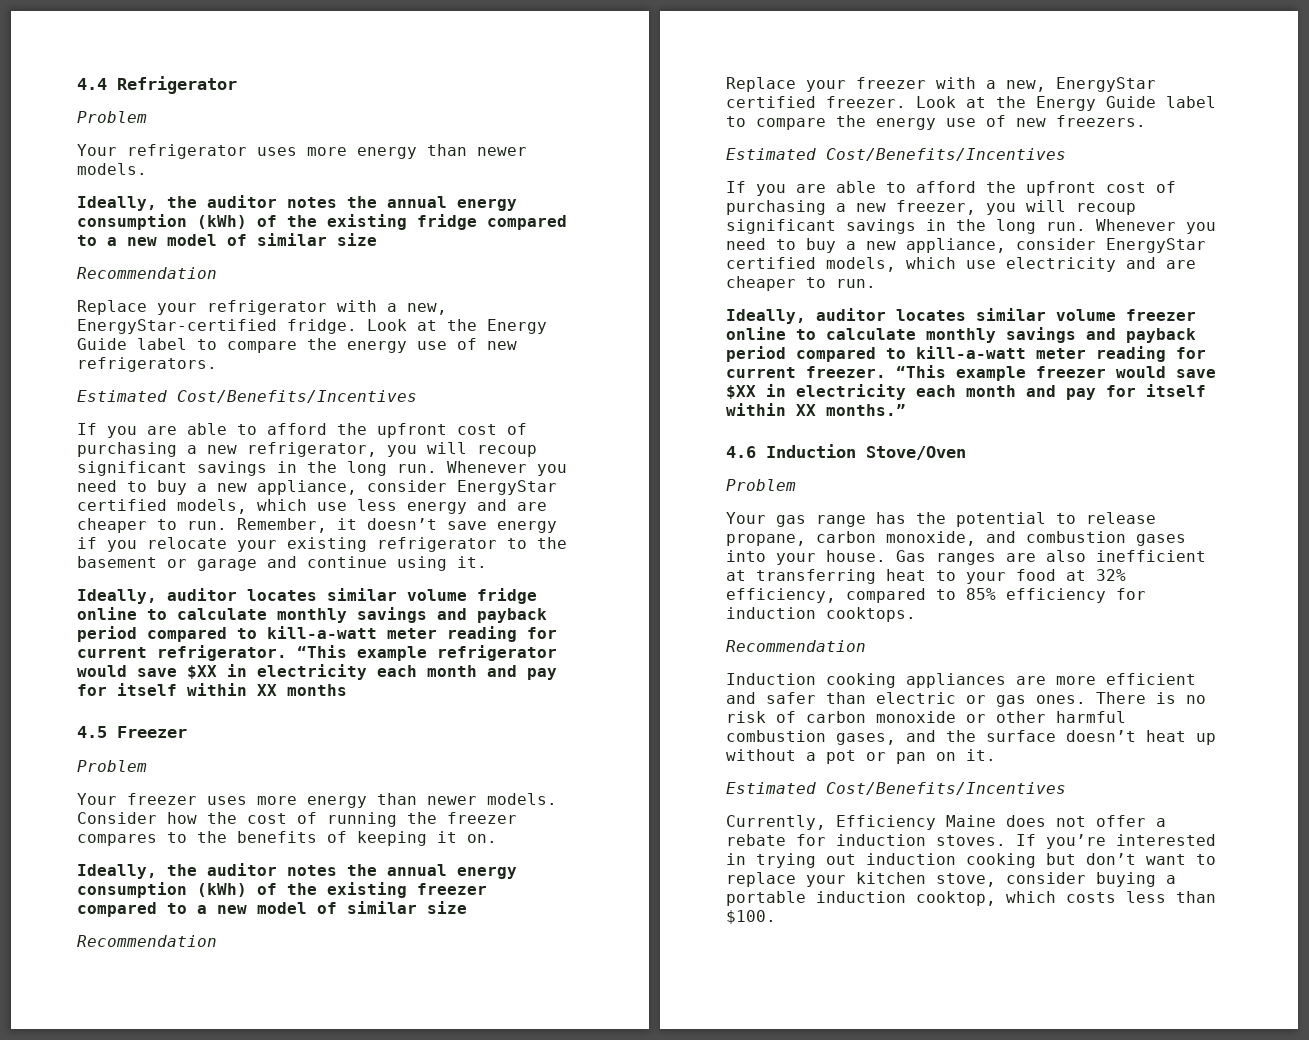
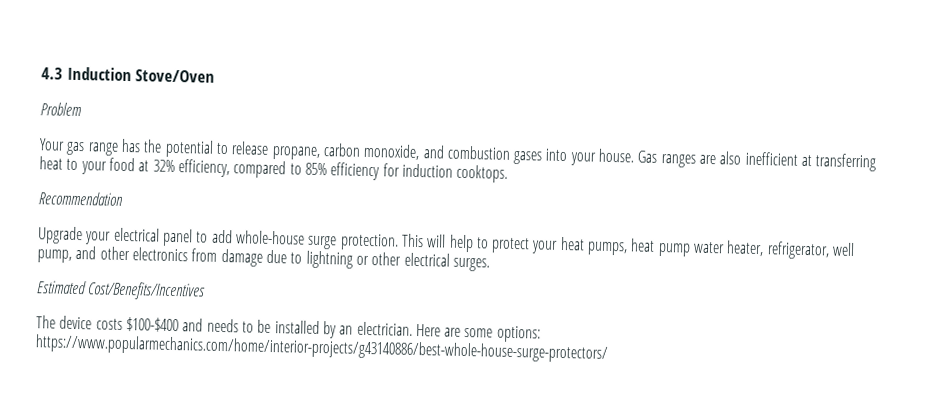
[77,76,237,94] [77,111,147,123] [77,144,527,159] [77,163,147,175] [77,195,517,211] [77,214,567,230] [77,233,377,246] [77,267,217,279] [77,300,447,315] [77,319,547,334] [77,338,517,353] [77,357,217,372] [77,390,417,403] [77,423,527,438] [77,442,537,457] [77,461,567,476] [77,480,557,495] [77,499,547,514] [77,518,557,533] [77,537,567,552] [77,556,487,571] [77,588,537,604] [77,607,547,623] [77,626,557,642] [77,645,557,661] [77,664,557,680] [77,683,347,696] [77,726,187,738] [77,760,147,772] [77,793,557,808] [77,812,517,827] [77,831,497,846] [77,863,517,879] [77,882,487,898] [77,901,467,917] [77,935,217,947] [726,77,1156,92] [726,96,1216,111] [726,115,1146,130] [726,148,1066,161] [726,181,1176,196] [726,200,1136,215] [726,219,1216,234] [726,238,1206,253] [726,257,1196,272] [726,276,876,291] [726,308,1196,324] [726,327,1196,343] [726,346,1206,362] [726,365,1216,381] [726,384,1206,400] [726,403,906,416] [726,446,756,458] 4.4 Refrigerator // Problem // Your refrigerator uses more energy than newer models. // Ideally, the auditor notes the annual energy consumption (kWh) of the existing fridge compared to a new model of similar size // Recommendation // Replace your refrigerator with a new, EnergyStar-certified fridge. Look at the Energy Guide label to compare the energy use of new refrigerators. // Estimated Cost/Benefits/Incentives // If you are able to afford the upfront cost of purchasing a new refrigerator, you will recoup significant savings in the long run. Whenever you need to buy a new appliance, consider EnergyStar certified models, which use less energy and are cheaper to run. Remember, it doesn’t save energy if you relocate your existing refrigerator to the basement or garage and continue using it. // Ideally, auditor locates similar volume fridge online to calculate monthly savings and payback period compared to kill-a-watt meter reading for current refrigerator. “This example refrigerator would save $XX in electricity each month and pay for itself within XX months // 4.5 Freezer // Problem // Your freezer uses more energy than newer models. Consider how the cost of running the freezer compares to the benefits of keeping it on. // Ideally, the auditor notes the annual energy consumption (kWh) of the existing freezer compared to a new model of similar size // Recommendation // Replace your freezer with a new, EnergyStar certified freezer. Look at the Energy Guide label to compare the energy use of new freezers. // Estimated Cost/Benefits/Incentives // If you are able to afford the upfront cost of purchasing a new freezer, you will recoup significant savings in the long run. Whenever you need to buy a new appliance, consider EnergyStar certified models, which use electricity and are cheaper to run. // Ideally, auditor locates similar volume freezer online to calculate monthly savings and payback period compared to kill-a-watt meter reading for current freezer. “This example freezer would save $XX in electricity each month and pay for itself within XX months.” // 4.6 -> [41,67,63,80] 4.3
[726,673,1196,688] [726,692,1206,707] [726,711,1126,723] [726,730,1216,745] [726,749,996,764] [726,782,1066,795] [726,815,1166,830] [726,834,1216,849] [726,853,1216,868] [726,872,1176,887] [726,891,1216,906] [726,910,776,924] Induction cooking appliances are more efficient and safer than electric or gas ones. There is no risk of carbon monoxide or other harmful combustion gases, and the surface doesn’t heat up without a pot or pan on it. // Estimated Cost/Benefits/Incentives // Currently, Efficiency Maine does not offer a rebate for induction stoves. If you’re interested in trying out induction cooking but don’t want to replace your kitchen stove, consider buying a portable induction cooktop, which costs less than $100. -> [37,226,856,260] [37,245,490,272] [36,280,207,301] [36,315,541,343] [35,334,608,363] Upgrade your electrical panel to add whole-house surge protection. This will help to protect your heat pumps, heat pump water heater, refrigerator, well pump, and other electronics from damage due to lightning or other electrical surges. // Estimated Cost/Benefits/Incentives // The device costs $100-$400 and needs to be installed by an electrician. Here are some options: https://www.popularmechanics.com/home/interior-projects/g43140886/best-whole-house-surge-protectors/

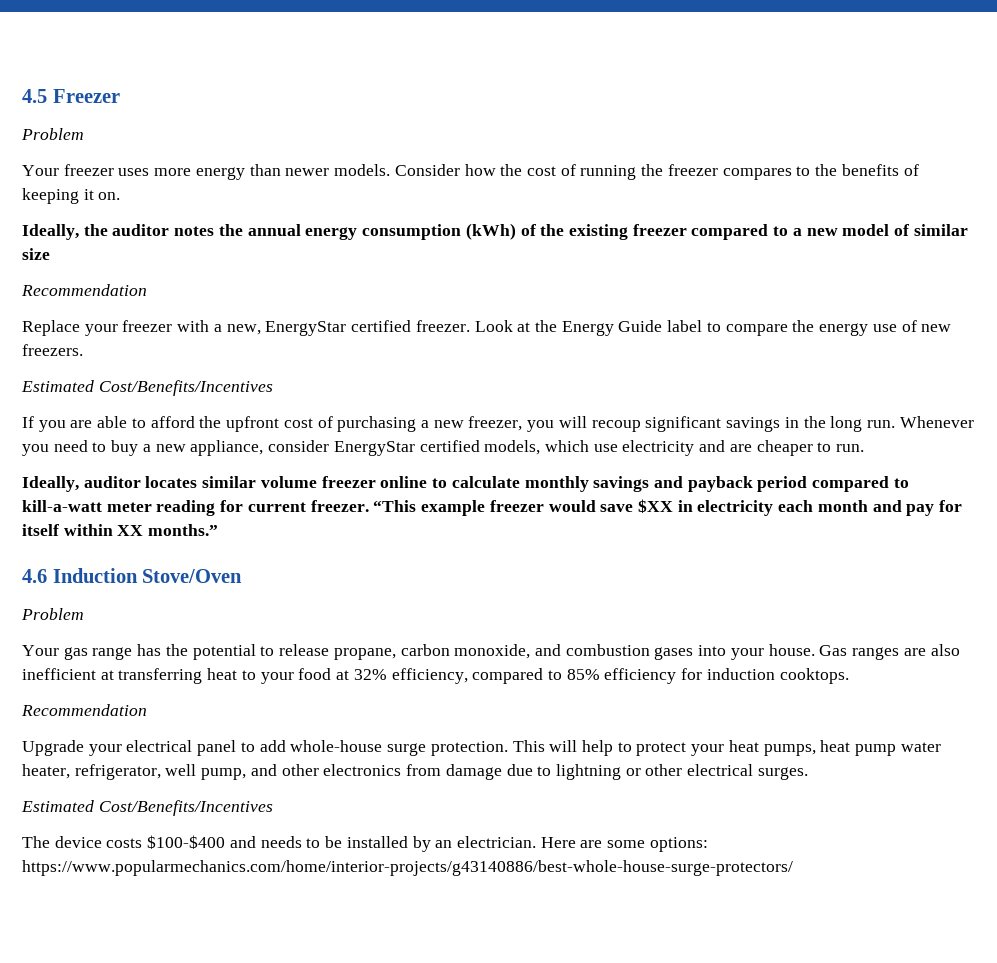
[41,67,63,80] 4.3 -> [22,89,120,103] [21,128,84,140] [22,164,919,180] [22,188,121,204] [22,223,968,240] [22,248,50,260] [21,284,147,296] [22,320,952,336] [22,344,83,356] [21,380,273,396] [22,416,974,432] [22,440,865,456] [22,476,909,492] [22,499,963,516] [22,524,219,536] [22,569,47,583] 4.5 Freezer // Problem // Your freezer uses more energy than newer models. Consider how the cost of running the freezer compares to the benefits of keeping it on. // Ideally, the auditor notes the annual energy consumption (kWh) of the existing freezer compared to a new model of similar size // Recommendation // Replace your freezer with a new, EnergyStar certified freezer. Look at the Energy Guide label to compare the energy use of new freezers. // Estimated Cost/Benefits/Incentives // If you are able to afford the upfront cost of purchasing a new freezer, you will recoup significant savings in the long run. Whenever you need to buy a new appliance, consider EnergyStar certified models, which use electricity and are cheaper to run. // Ideally, auditor locates similar volume freezer online to calculate monthly savings and payback period compared to kill-a-watt meter reading for current freezer. “This example freezer would save $XX in electricity each month and pay for itself within XX months.” // 4.6

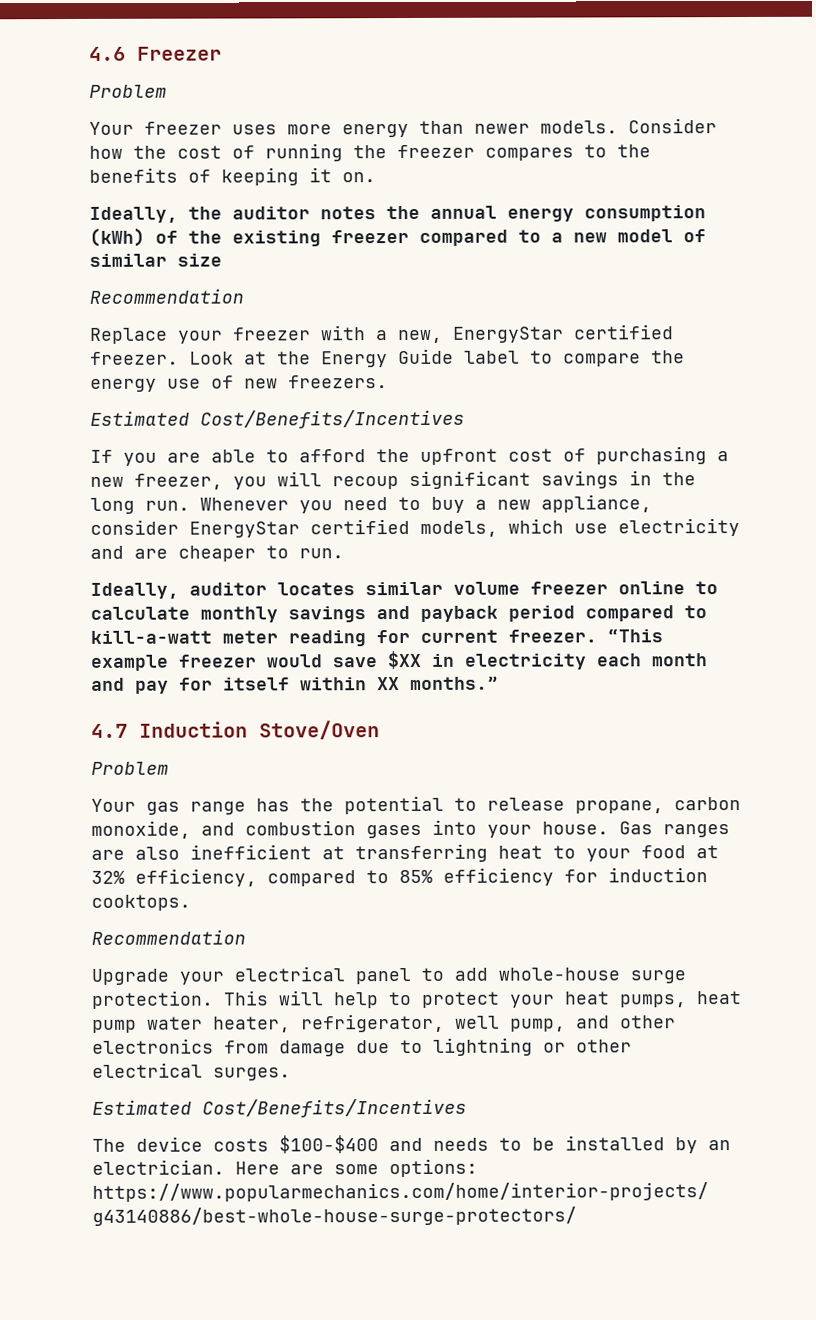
[22,89,47,103] 4.5 -> [89,46,126,61] 4.6
[22,569,47,583] 4.6 -> [91,723,128,738] 4.7

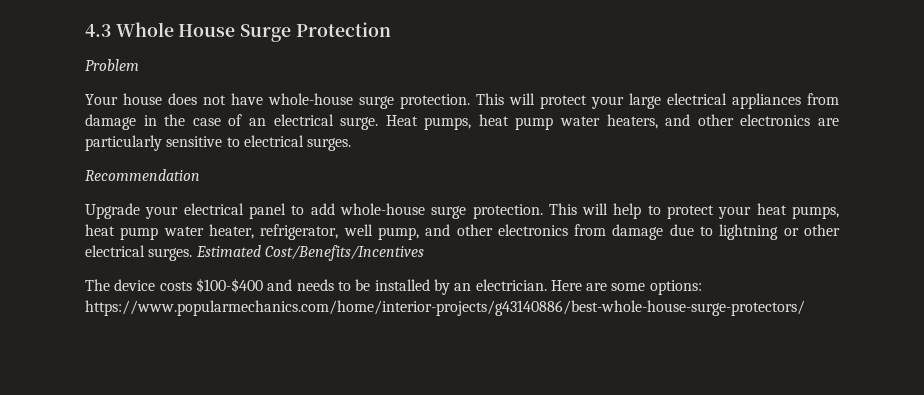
[89,46,222,61] [89,84,167,98] [89,118,717,138] [89,143,651,162] [89,167,376,186] [89,205,706,223] [89,227,706,247] [89,253,222,267] [89,288,244,304] [90,324,674,344] [90,348,685,368] [90,375,388,392] [90,409,465,429] [90,446,729,466] [90,470,696,490] [90,494,652,514] [90,518,740,538] [90,545,344,562] [90,581,718,599] [90,605,707,623] [90,629,663,647] [90,650,708,671] [91,676,499,694] [91,720,380,740] [91,761,169,775] [91,795,741,815] [91,819,730,839] [91,843,719,863] [91,867,708,887] [91,894,191,911] 4.6 Freezer // Problem // Your freezer uses more energy than newer models. Consider how the cost of running the freezer compares to the benefits of keeping it on. // Ideally, the auditor notes the annual energy consumption (kWh) of the existing freezer compared to a new model of similar size // Recommendation // Replace your freezer with a new, EnergyStar certified freezer. Look at the Energy Guide label to compare the energy use of new freezers. // Estimated Cost/Benefits/Incentives // If you are able to afford the upfront cost of purchasing a new freezer, you will recoup significant savings in the long run. Whenever you need to buy a new appliance, consider EnergyStar certified models, which use electricity and are cheaper to run. // Ideally, auditor locates similar volume freezer online to calculate monthly savings and payback period compared to kill-a-watt meter reading for current freezer. “This example freezer would save $XX in electricity each month and pay for itself within XX months.” // 4.7 Induction Stove/Oven // Problem // Your gas range has the potential to release propane, carbon monoxide, and combustion gases into your house. Gas ranges are also inefficient at transferring heat to your food at 32% efficiency, compared to 85% efficiency for induction cooktops. -> [85,22,391,42] [85,59,139,71] [85,93,839,109] [85,114,840,130] [85,135,352,151] 4.3 Whole House Surge Protection // Problem // Your house does not have whole-house surge protection. This will protect your large electrical appliances from damage in the case of an electrical surge. Heat pumps, heat pump water heaters, and other electronics are particularly sensitive to electrical surges.
(291, 1074) // -> (193, 254) none

